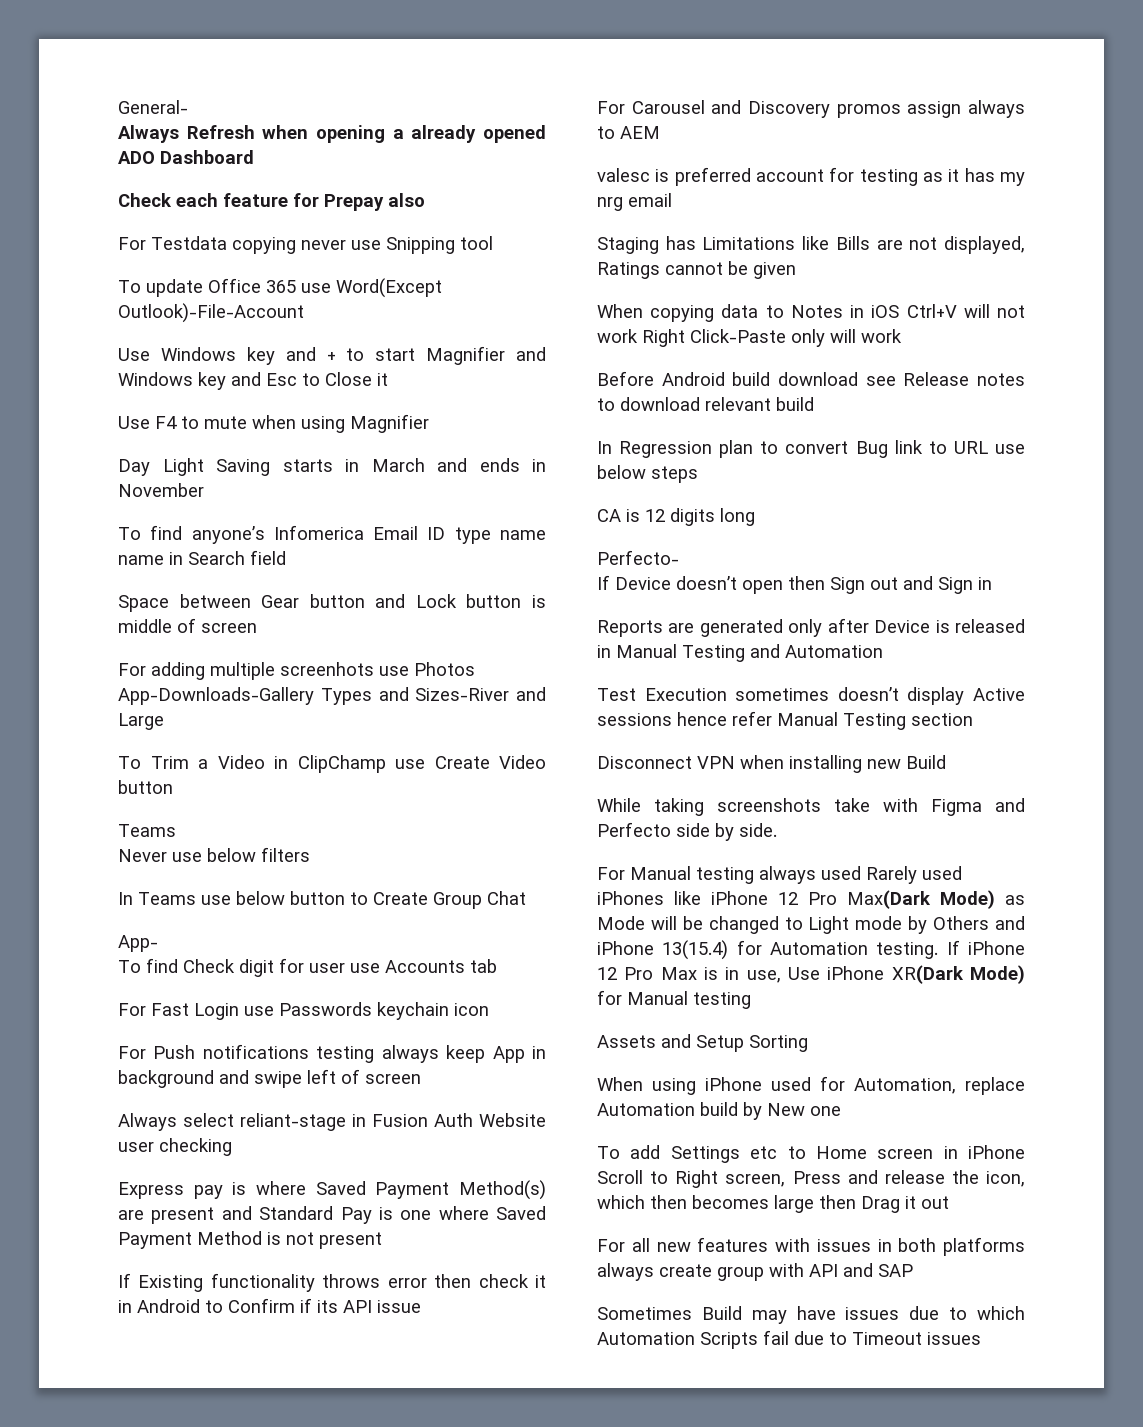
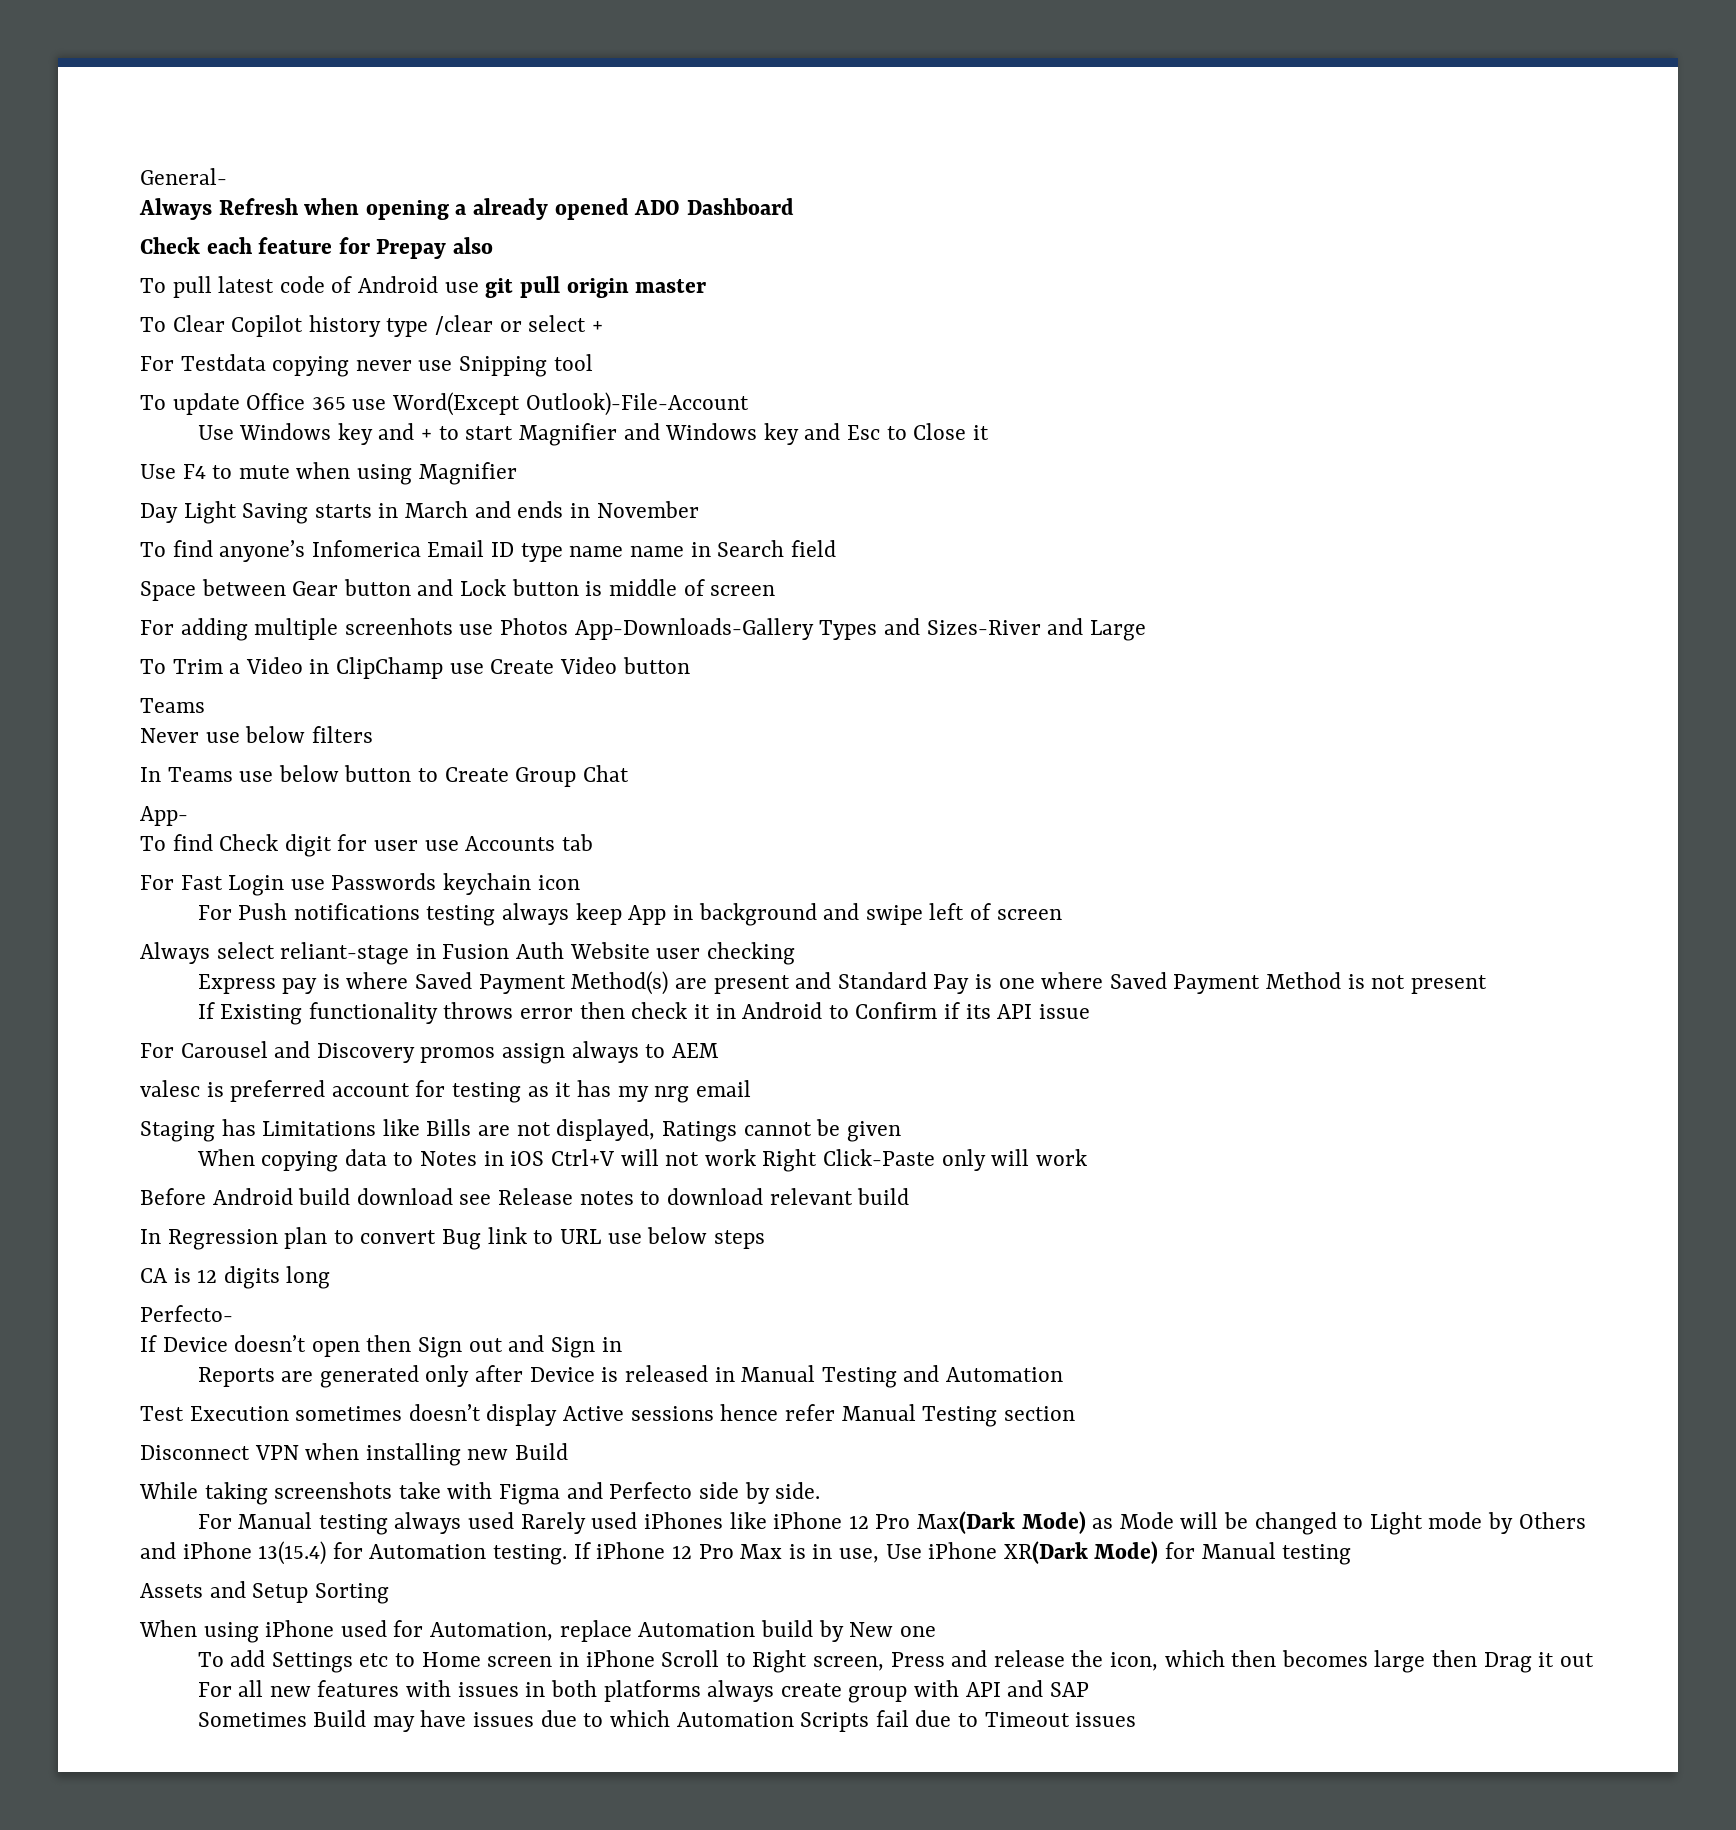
(425, 200) none -> [140,276,707,298] [140,315,603,337] // To pull latest code of Android use git pull origin master // To Clear Copilot history type /clear or select +

